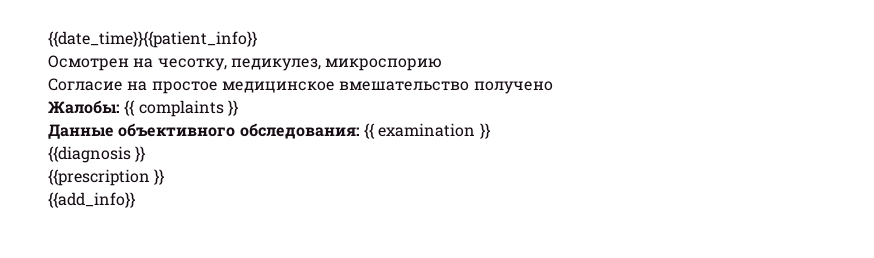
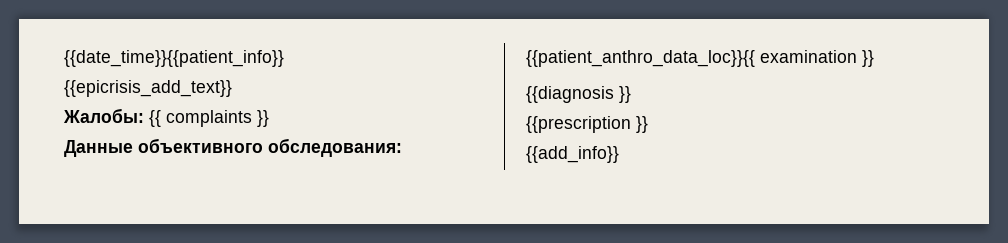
[48,55,443,71] [48,78,553,94] Осмотрен на чесотку, педикулез, микроспорию // Согласие на простое медицинское вмешательство получено -> [64,80,232,97] {{epicrisis_add_text}}
[363,123,375,139] {{ -> [526,50,755,67] {{patient_anthro_data_loc}}{{

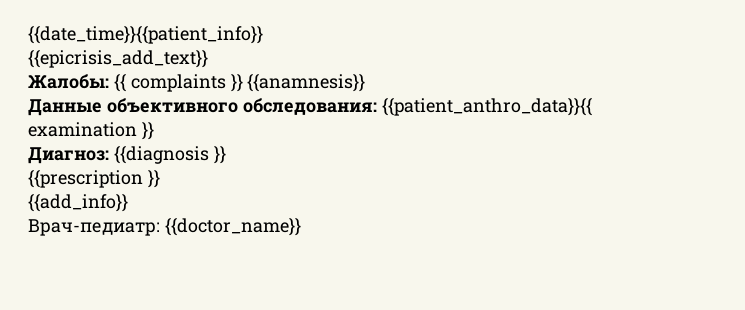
(269, 118) none -> [247,73,366,92] {{anamnesis}}
[526,50,755,67] {{patient_anthro_data_loc}}{{ -> [381,97,592,116] {{patient_anthro_data}}{{
(874, 58) none -> [28,147,109,164] Диагноз:
(619, 154) none -> [28,217,301,236] // Врач-педиатр: {{doctor_name}}

